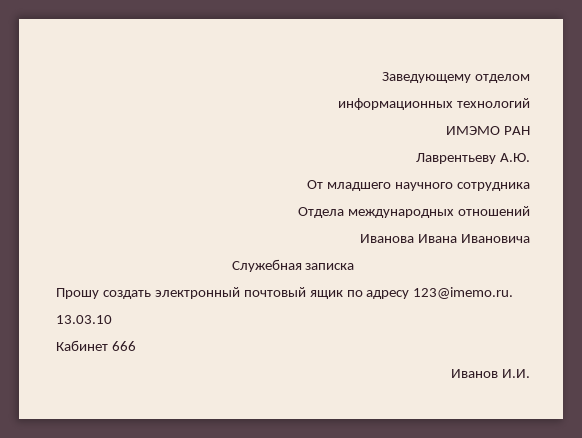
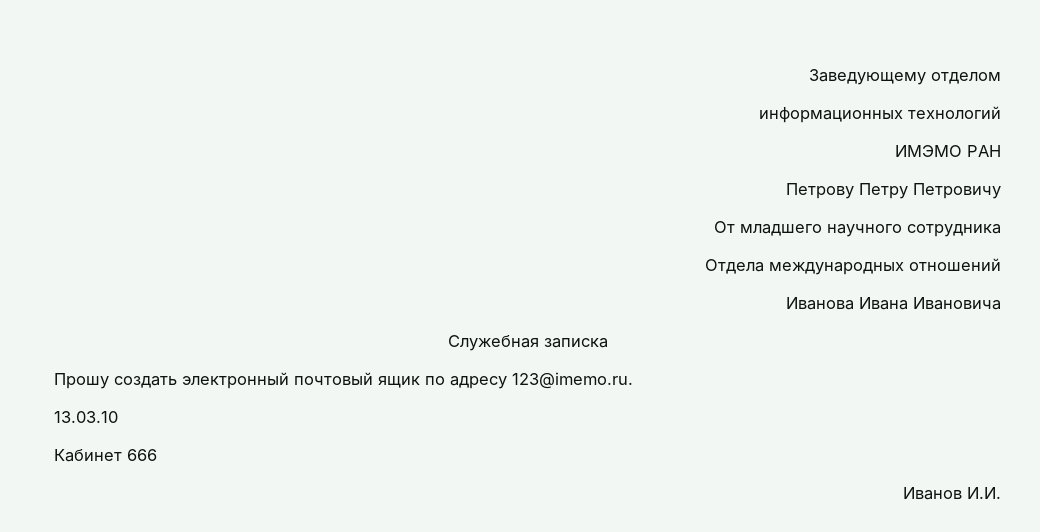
[416,153,530,164] Лаврентьеву А.Ю. -> [786,183,1001,199] Петрову Петру Петровичу

